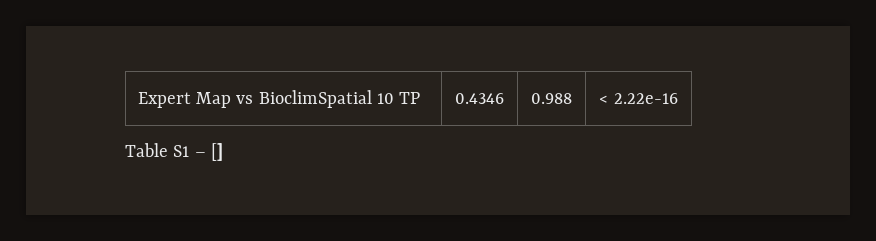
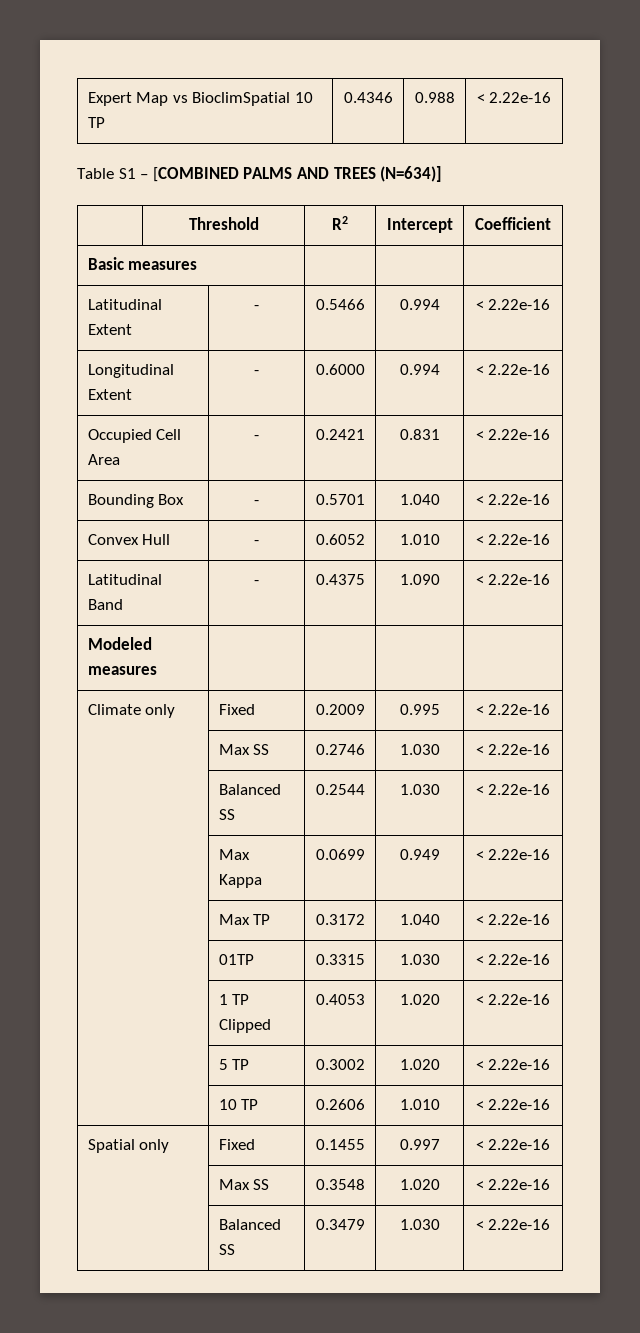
[210,143,223,161] [] -> [152,166,443,182] [188,217,259,230] [332,216,348,230] [386,218,453,233] [475,217,551,230] [87,257,198,270] [87,299,162,310] [87,324,132,335] [254,305,259,310] [315,299,365,310] [399,299,440,310] [475,299,551,310] [87,364,174,378] [87,389,132,400] [254,370,259,375] [315,364,365,375] [399,364,440,375] [475,364,551,375] [87,429,182,443] [87,454,120,465] [254,435,259,440] [315,429,365,440] [399,429,440,440] [475,429,551,440] [87,494,185,508] [254,500,259,505] [315,494,365,505] [399,494,440,505] [475,494,551,505] [87,534,171,545] [254,540,259,545] [315,534,365,545] [399,534,440,545] [475,534,551,545] [87,574,162,585] [87,599,123,610] [254,580,259,585] [315,574,365,585] [399,574,440,585] [475,574,551,585] [87,637,152,650] [87,666,157,675] [87,704,176,718] [218,704,255,715] [315,704,365,715] [399,704,440,715] [475,704,551,715] [218,744,270,755] [315,744,365,755] [399,744,440,755] [475,744,551,755] [218,784,281,795] [218,809,235,820] [315,784,365,795] [399,784,440,795] [475,784,551,795] [218,849,250,860] [218,874,262,888] [315,849,365,860] [399,849,440,860] [475,849,551,860] [218,914,271,925] [315,914,365,925] [399,914,440,925] [475,914,551,925] [218,954,254,965] [315,954,365,965] [399,954,440,965] [475,954,551,965] [218,994,250,1005] [218,1019,271,1033] [315,994,365,1005] [399,994,440,1005] [475,994,551,1005] [218,1059,250,1070] [315,1059,365,1070] [399,1059,440,1070] [475,1059,551,1070] [218,1099,259,1110] [315,1099,365,1110] [399,1099,440,1110] [475,1099,551,1110] [87,1139,170,1153] [218,1139,255,1150] [315,1139,365,1150] [399,1139,440,1150] [475,1139,551,1150] [218,1179,270,1190] [315,1179,365,1190] [399,1179,440,1190] [475,1179,551,1190] [218,1219,281,1230] [218,1244,235,1255] [315,1219,365,1230] [399,1219,440,1230] [475,1219,551,1230] [COMBINED PALMS AND TREES (N=634)] // | Threshold | R2 | Intercept | Coefficient // Basic measures | | | // Latitudinal Extent | - | 0.5466 | 0.994 | < 2.22e-16 // Longitudinal Extent | - | 0.6000 | 0.994 | < 2.22e-16 // Occupied Cell Area | - | 0.2421 | 0.831 | < 2.22e-16 // Bounding Box | - | 0.5701 | 1.040 | < 2.22e-16 // Convex Hull | - | 0.6052 | 1.010 | < 2.22e-16 // Latitudinal Band | - | 0.4375 | 1.090 | < 2.22e-16 // Modeled measures | | | | // Climate only | Fixed | 0.2009 | 0.995 | < 2.22e-16 // | Max SS | 0.2746 | 1.030 | < 2.22e-16 // | Balanced SS | 0.2544 | 1.030 | < 2.22e-16 // | Max Kappa | 0.0699 | 0.949 | < 2.22e-16 // | Max TP | 0.3172 | 1.040 | < 2.22e-16 // | 01TP | 0.3315 | 1.030 | < 2.22e-16 // | 1 TP Clipped | 0.4053 | 1.020 | < 2.22e-16 // | 5 TP | 0.3002 | 1.020 | < 2.22e-16 // | 10 TP | 0.2606 | 1.010 | < 2.22e-16 // Spatial only | Fixed | 0.1455 | 0.997 | < 2.22e-16 // | Max SS | 0.3548 | 1.020 | < 2.22e-16 // | Balanced SS | 0.3479 | 1.030 | < 2.22e-16

